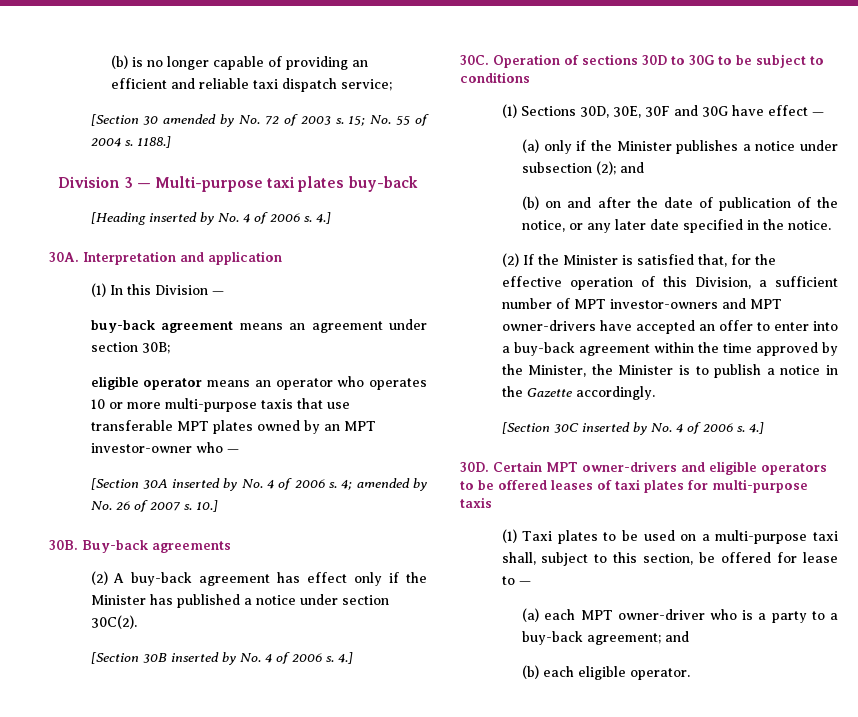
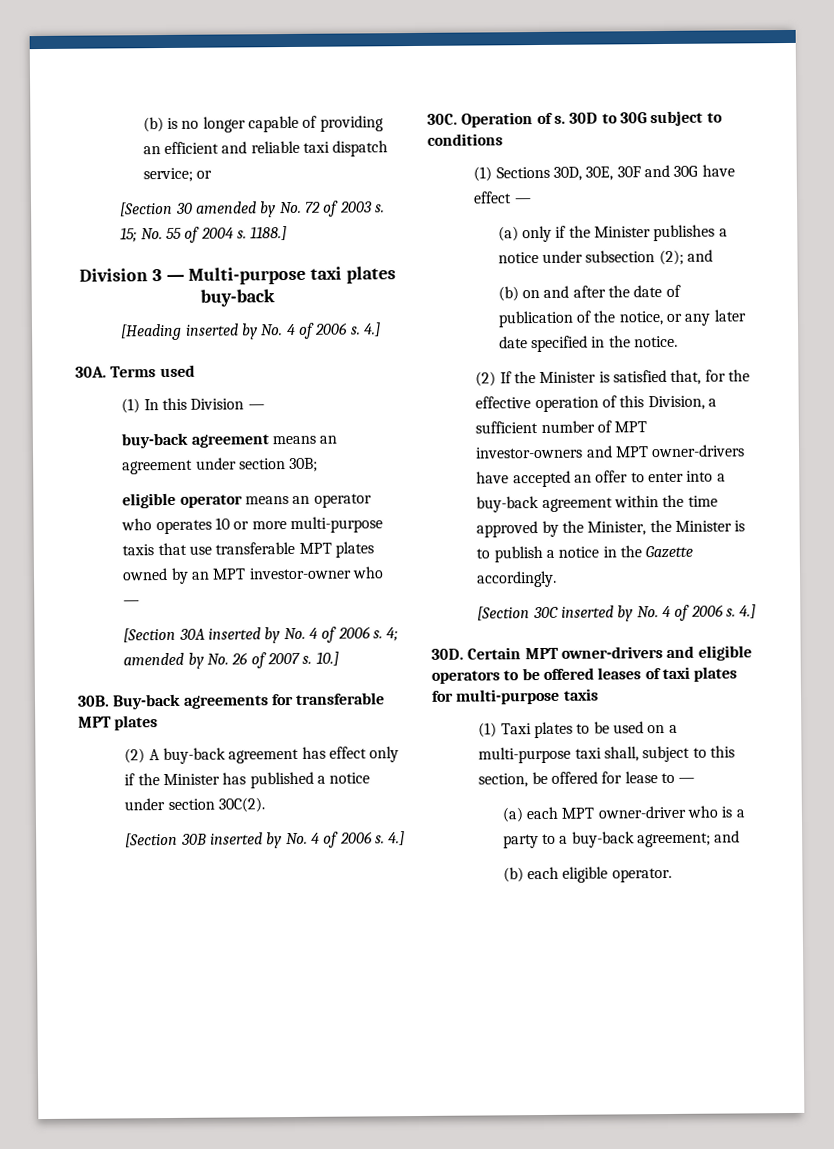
(393, 85) none -> [196,170,213,179] or
[83,251,282,265] Interpretation and application -> [110,364,195,378] Terms used
(231, 547) none -> [270,692,386,706] [78,715,159,731] for transferable MPT plates
[582,54,638,65] sections -> [553,115,566,124] s.
[718,55,752,65] to be -> (647, 118) none

